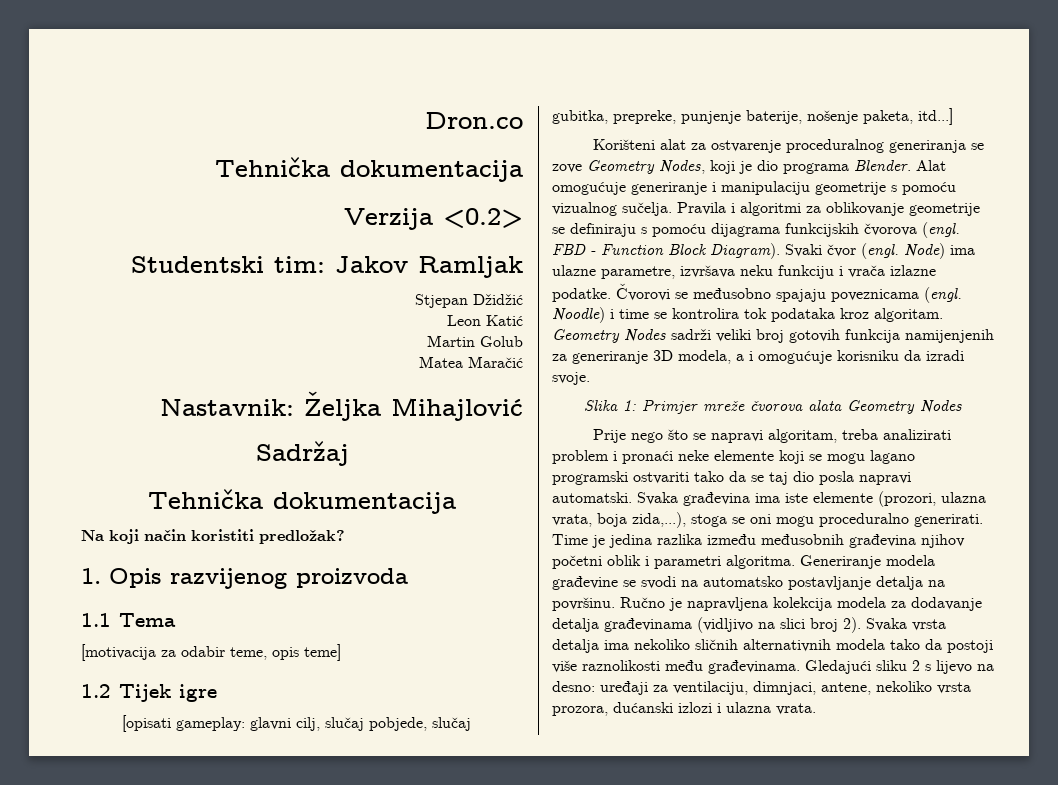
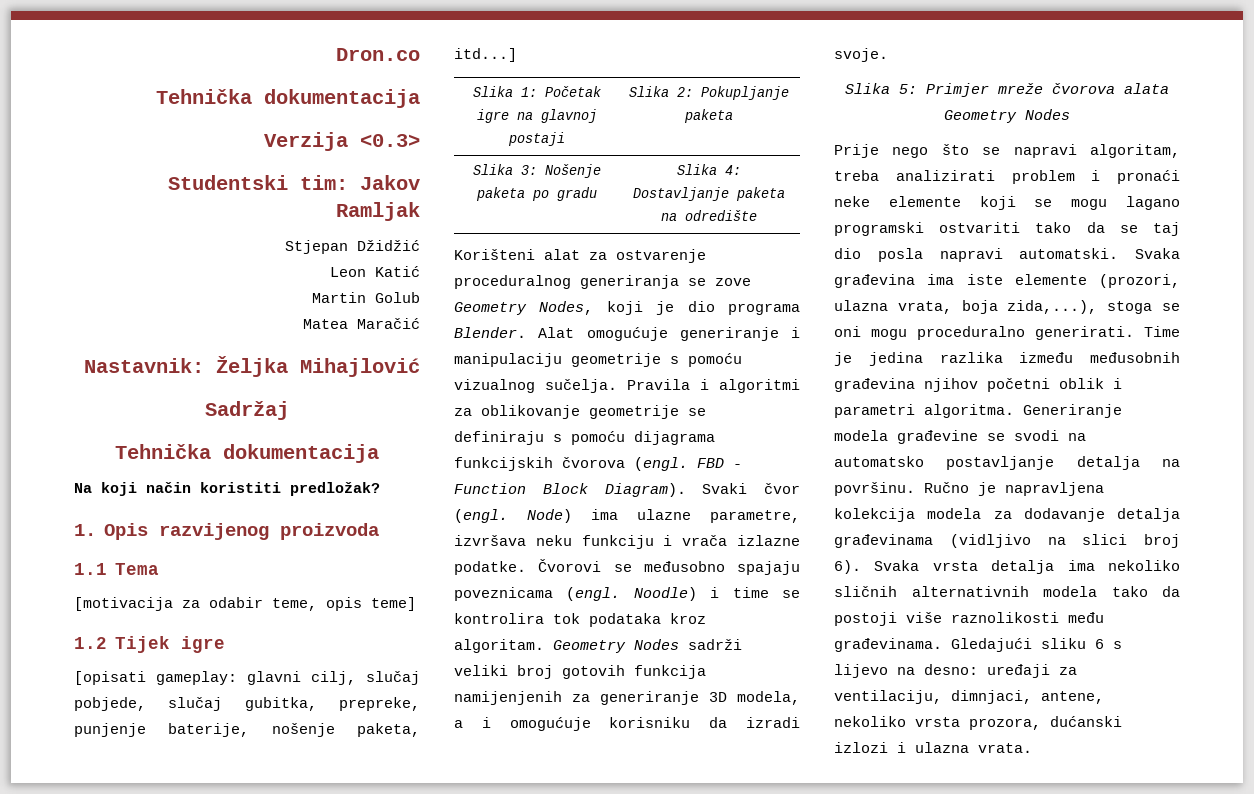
[443,208,523,228] <0.2> -> [360,134,420,147] <0.3>
(953, 116) none -> [472,86,601,97] [476,109,597,123] [507,132,565,146] [629,86,789,100] [684,109,733,123] [472,164,601,178] [475,187,597,201] [677,164,741,175] [633,187,785,201] [661,210,757,221] // Slika 1: Početak igre na glavnoj postaji | Slika 2: Pokupljanje paketa // Slika 3: Nošenje paketa po gradu | Slika 4: Dostavljanje paketa na odredište
[623,400,636,411] 1: -> [899,84,917,94] 5:
[843,617,861,633] 2). -> [834,560,861,574] 6).
[912,660,920,671] 2 -> [1095,639,1104,649] 6

